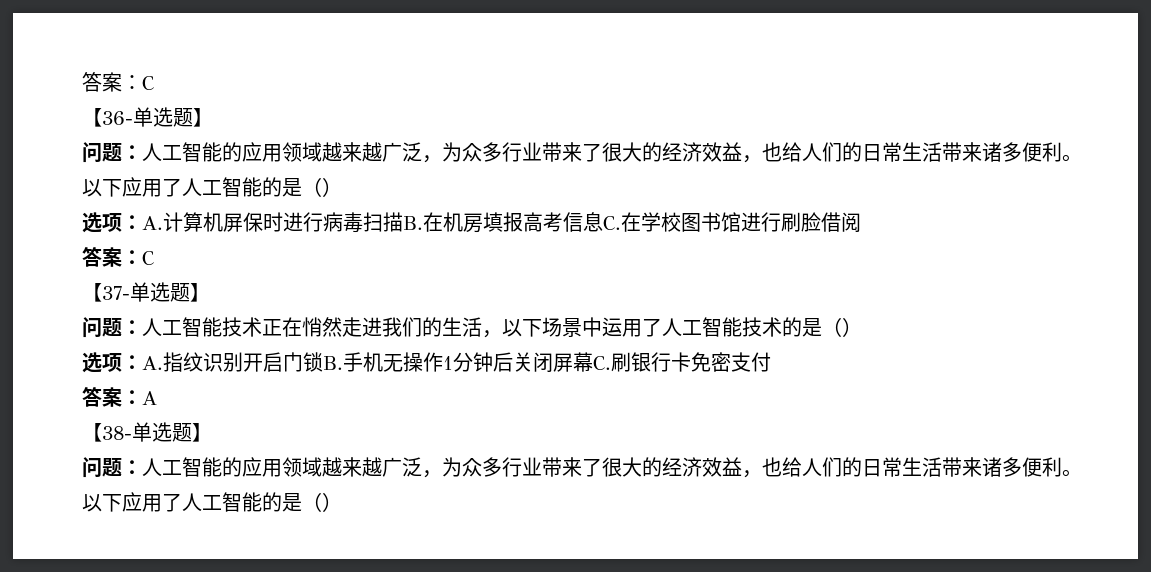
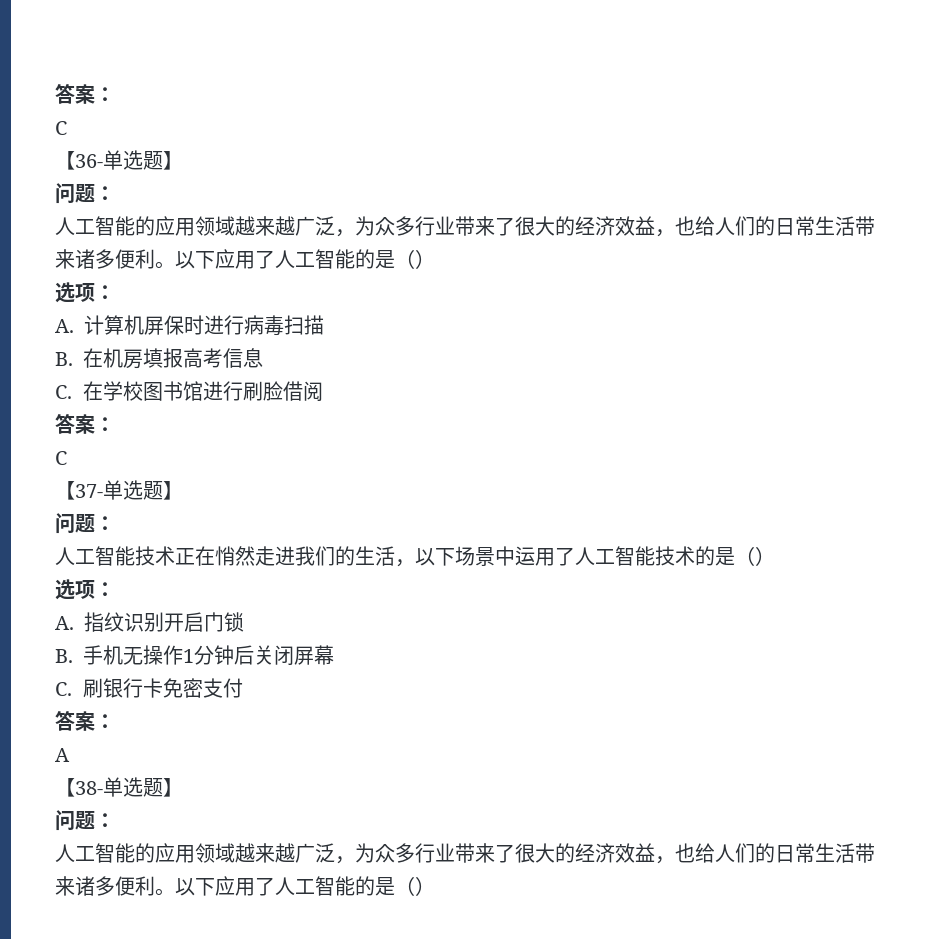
[82,72,142,92] 答案： -> [55,83,115,104] 答案： //
(142, 152) none -> (115, 193) //
(142, 222) none -> (115, 292) //
(403, 222) none -> (324, 325) //
(603, 222) none -> (264, 358) //
(142, 257) none -> (115, 424) //
(142, 327) none -> (115, 523) //
(142, 362) none -> (115, 589) //
(323, 362) none -> (244, 622) //
(593, 362) none -> (335, 655) //
(142, 397) none -> (115, 721) //
(142, 467) none -> (115, 820) //

